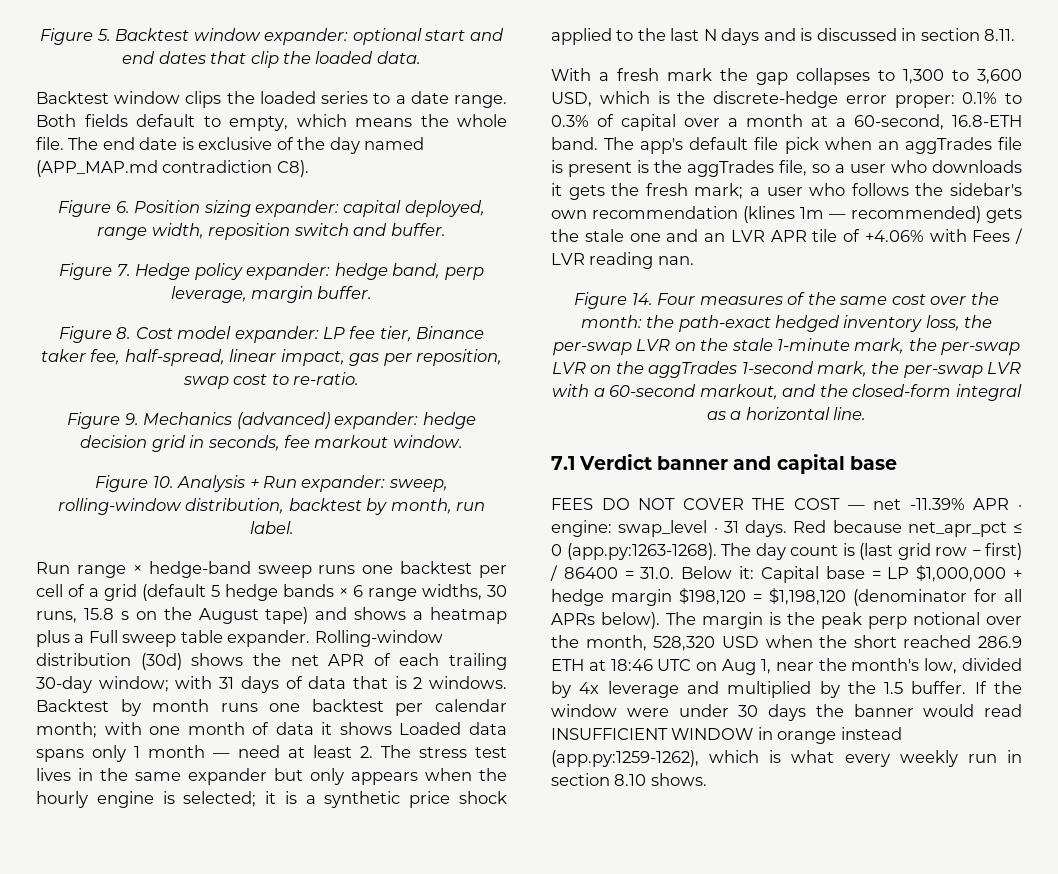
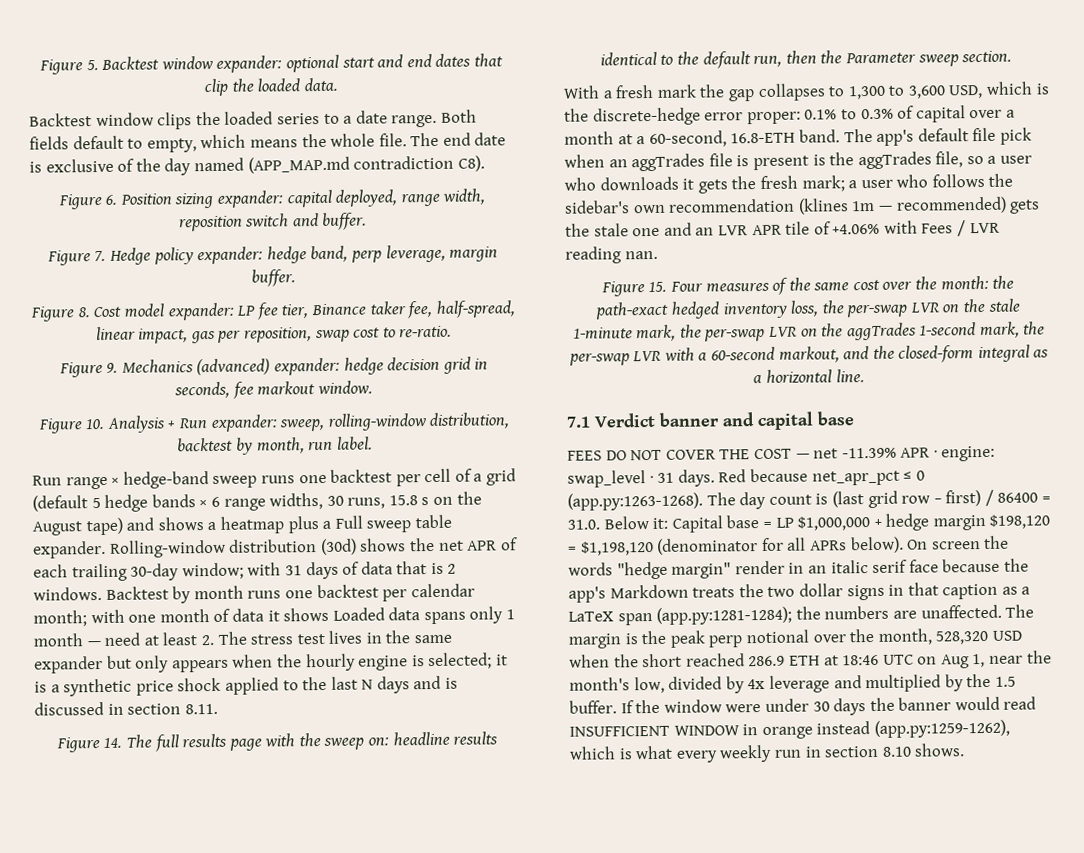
(1016, 35) none -> [55,731,499,753] [599,50,1013,69] // Figure 14. The full results page with the sweep on: headline results identical to the default run, then the Parameter sweep section.
[631,293,653,305] 14. -> [648,281,668,293] 15.
(660, 620) none -> [907,535,1010,550] [568,558,1029,580] [568,582,1031,603] [568,604,1002,626] On screen the words "hedge margin" render in an italic serif face because the app's Markdown treats the two dollar signs in that caption as a LaTeX span (app.py:1281-1284); the numbers are unaffected.

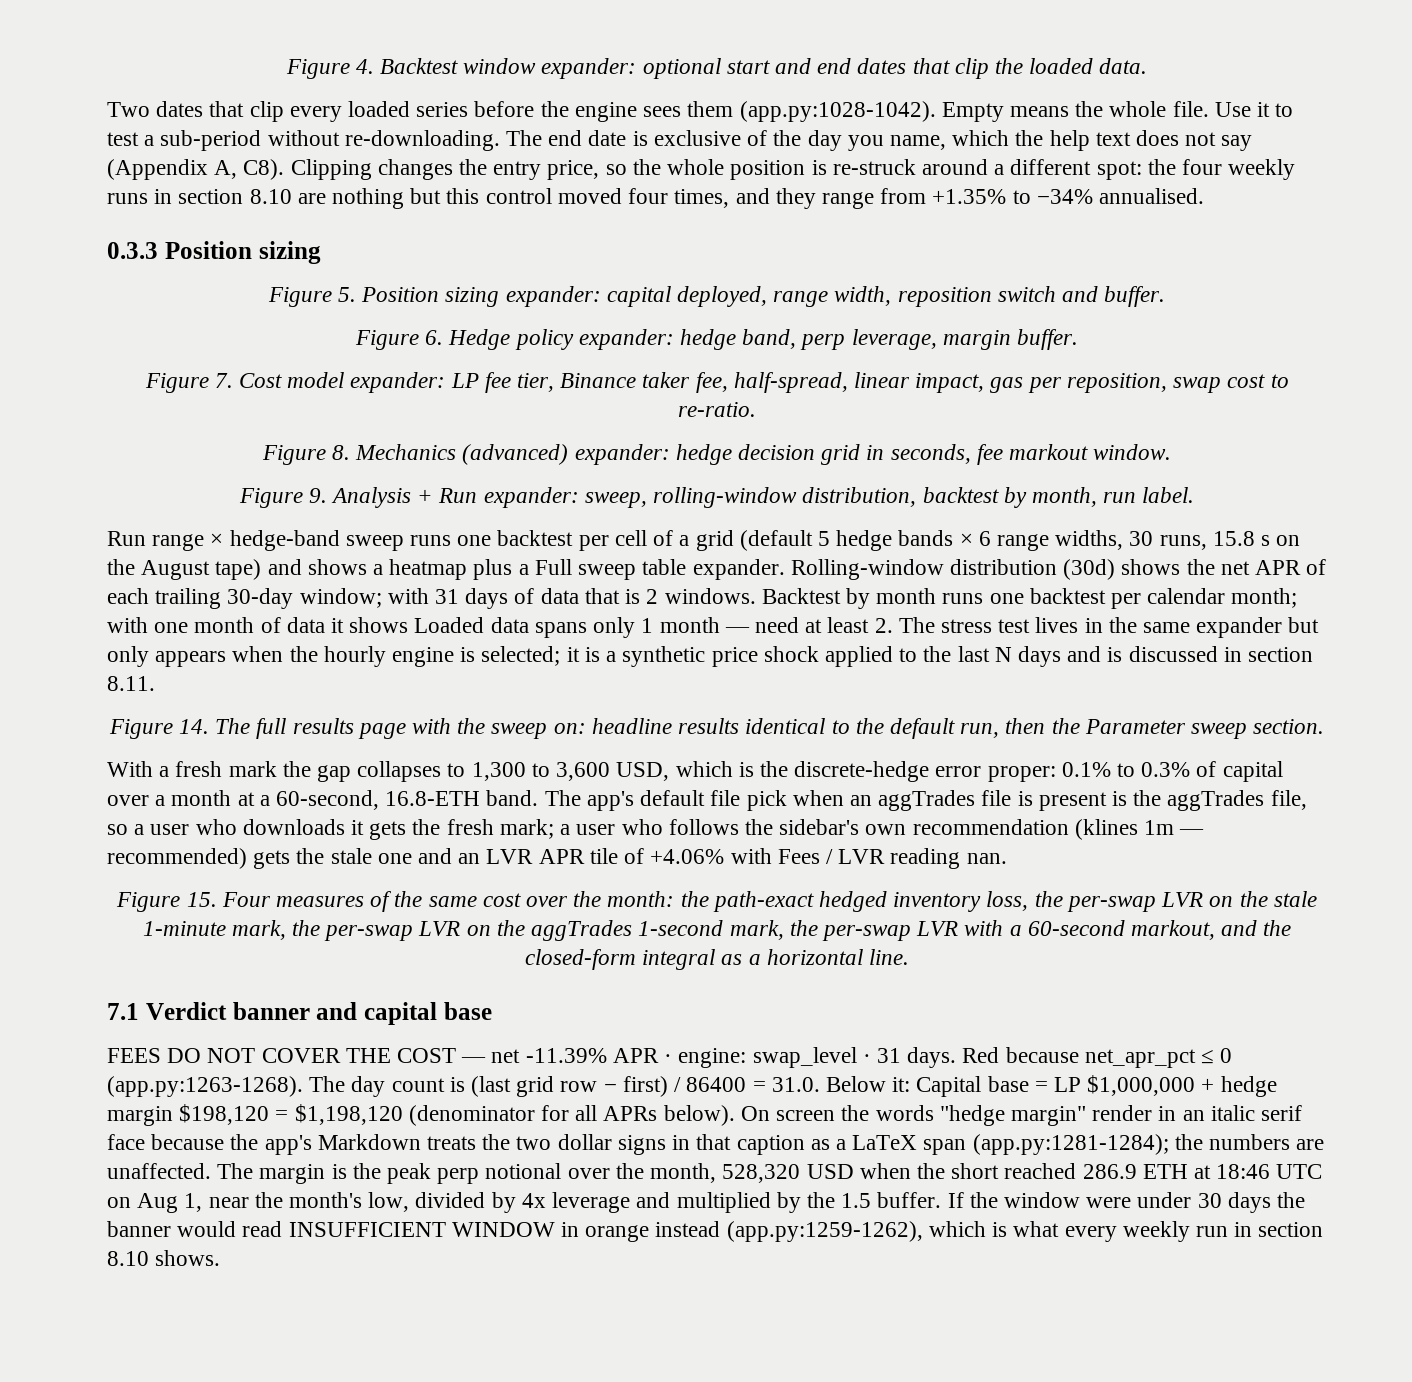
[39,59,99,75] Figure 5. -> [285,59,374,79] Figure 4.
[29,109,477,130] [29,133,407,153] Backtest window clips the loaded series to a date range. Both fields default to empty, which means the whole file. -> [107,101,1294,122] [107,130,500,151] Two dates that clip every loaded series before the engine sees them (app.py:1028-1042). Empty means the whole file. Use it to test a sub-period without re-downloading.
[193,155,485,174] [57,193,118,210] named (APP_MAP.md contradiction C8). // Figure 6. -> [847,130,1253,151] [107,159,1296,180] [107,188,1204,209] [107,241,321,264] [267,287,356,307] you name, which the help text does not say (Appendix A, C8). Clipping changes the entry price, so the whole position is re-struck around a different spot: the four weekly runs in section 8.10 are nothing but this control moved four times, and they range from +1.35% to −34% annualised. // 0.3.3 Position sizing // Figure 5.
[94,250,107,262] 7. -> [425,330,444,345] 6.
[77,307,90,318] 8. -> [214,373,233,388] 7.
[106,362,119,373] 9. -> [331,445,350,460] 8.
[85,418,106,430] 10. -> [308,488,327,503] 9.

